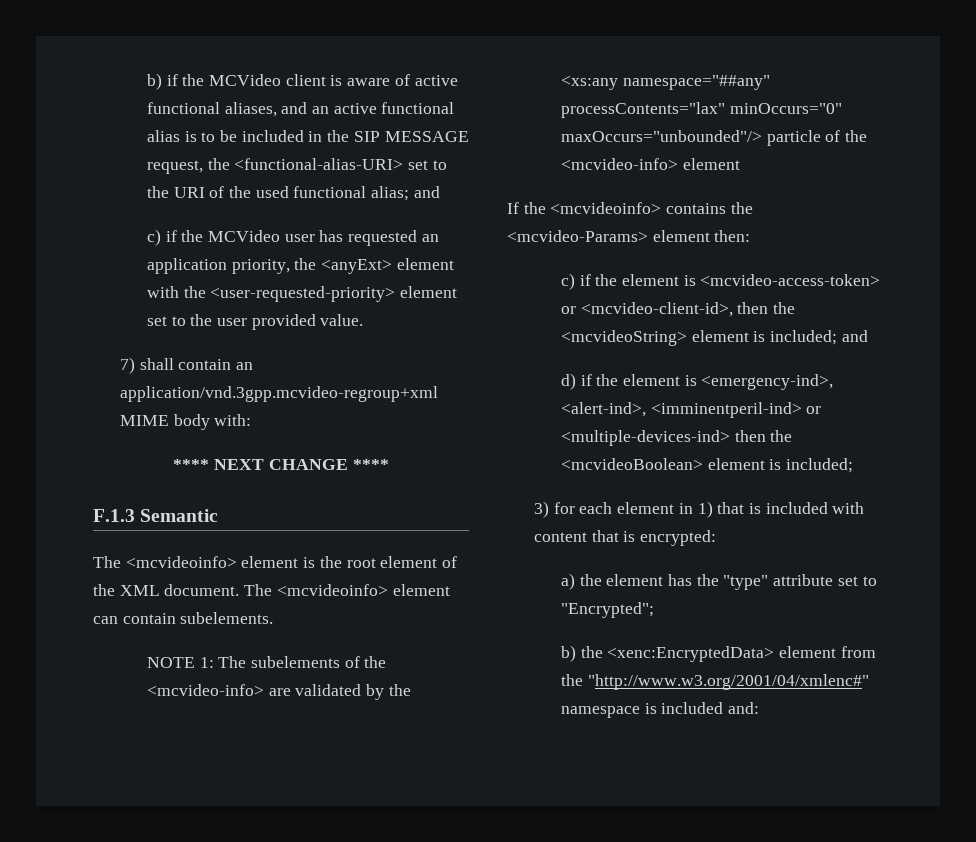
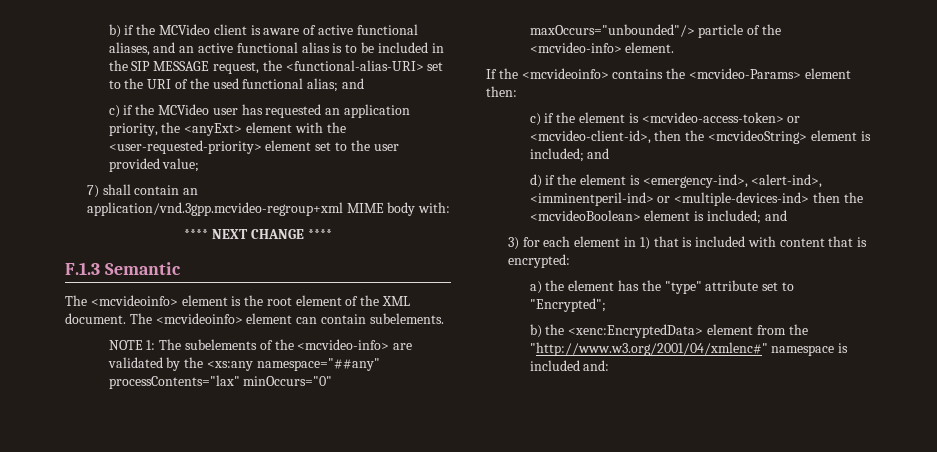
[320,314,364,326] value. -> [162,158,200,172] value;
[682,158,740,170] element -> [625,42,675,53] element.
(853, 465) none -> [764,210,787,221] and

